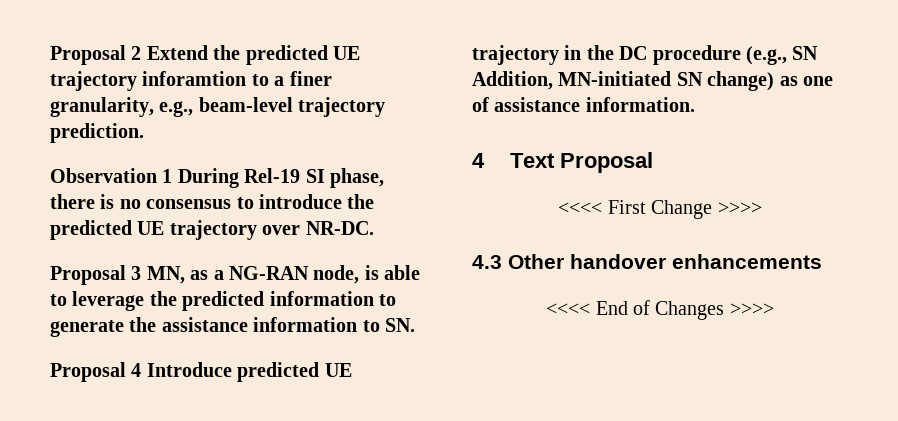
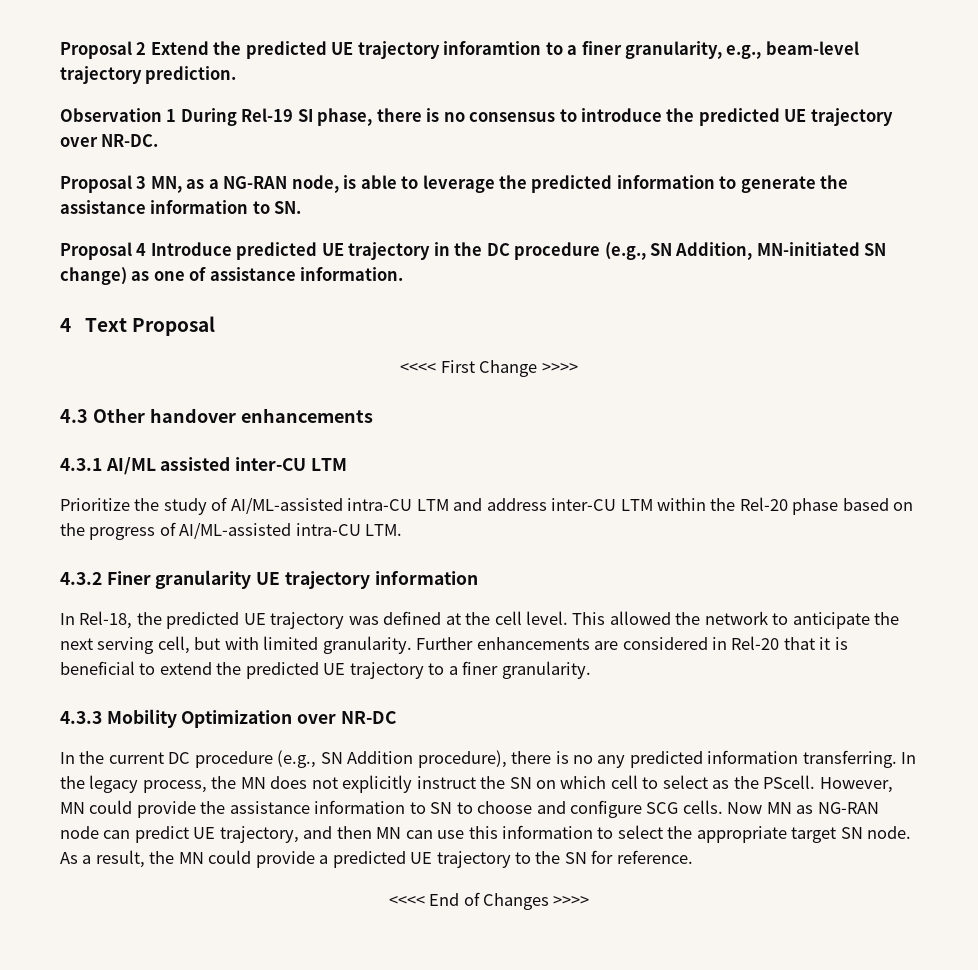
(822, 261) none -> [60,457,347,475] [60,497,914,515] [60,522,403,540] [60,570,478,589] [60,611,900,629] [60,636,848,654] [60,661,591,679] [60,709,396,728] [60,750,917,768] [60,775,893,793] [60,800,879,818] [60,825,912,843] [60,850,693,868] // 4.3.1 AI/ML assisted inter-CU LTM // Prioritize the study of AI/ML-assisted intra-CU LTM and address inter-CU LTM within the Rel-20 phase based on the progress of AI/ML-assisted intra-CU LTM. // 4.3.2 Finer granularity UE trajectory information // In Rel-18, the predicted UE trajectory was defined at the cell level. This allowed the network to anticipate the next serving cell, but with limited granularity. Further enhancements are considered in Rel-20 that it is beneficial to extend the predicted UE trajectory to a finer granularity. // 4.3.3 Mobility Optimization over NR-DC // In the current DC procedure (e.g., SN Addition procedure), there is no any predicted information transferring. In the legacy process, the MN does not explicitly instruct the SN on which cell to select as the PScell. However, MN could provide the assistance information to SN to choose and configure SCG cells. Now MN as NG-RAN node can predict UE trajectory, and then MN can use this information to select the appropriate target SN node. As a result, the MN could provide a predicted UE trajectory to the SN for reference.

